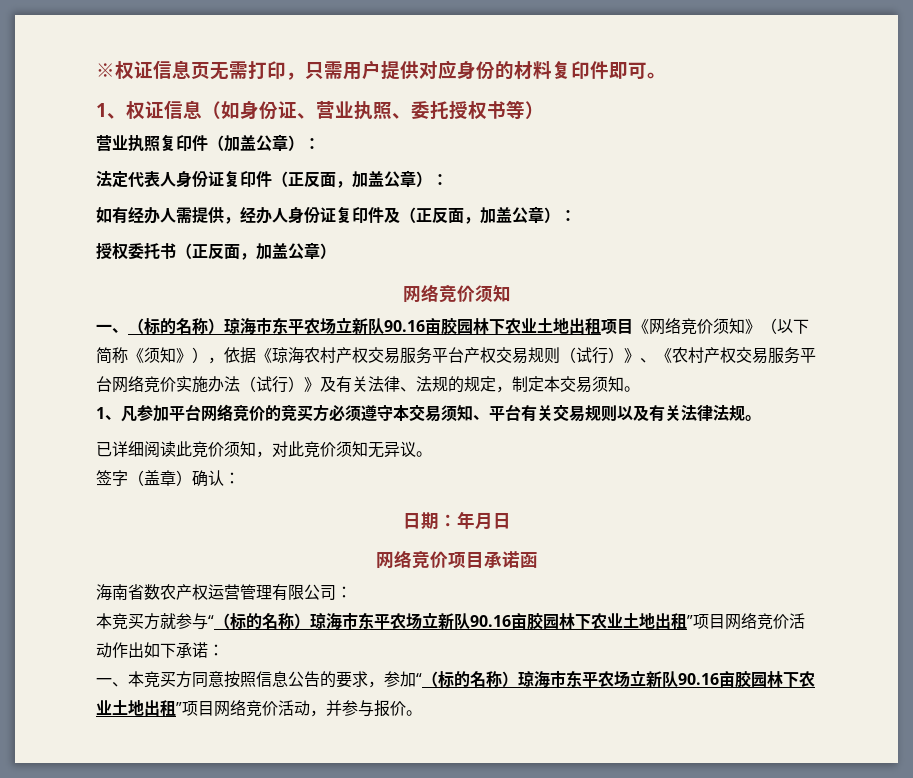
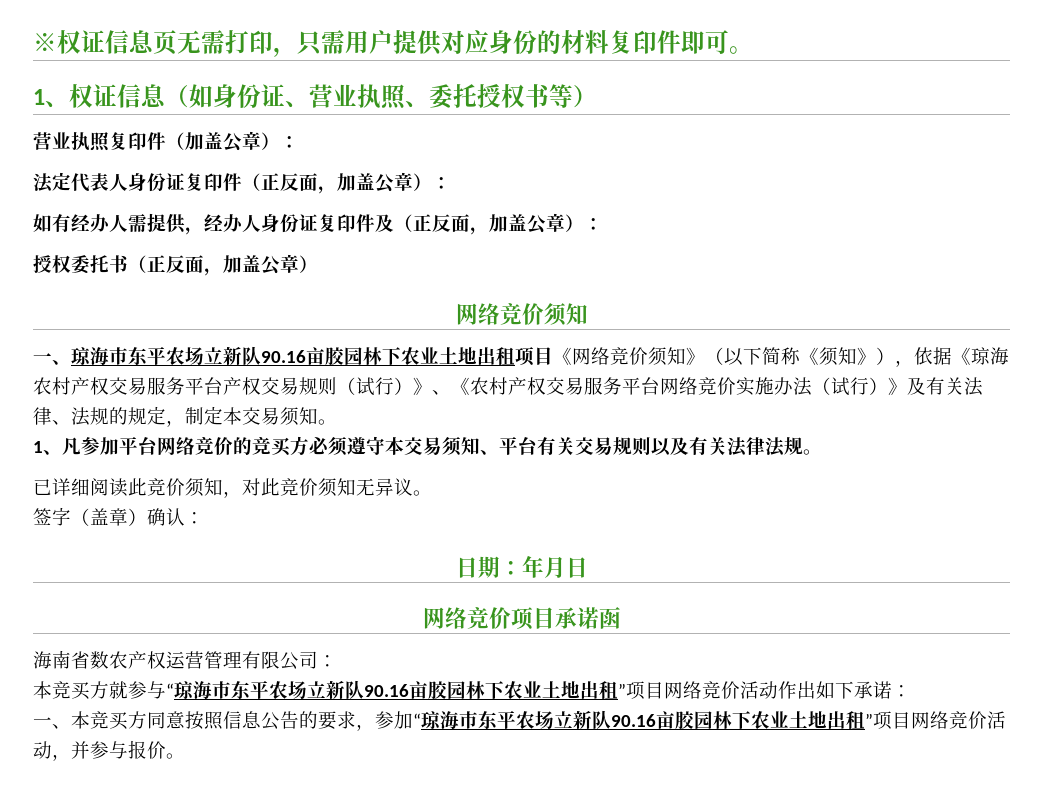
[128,318,224,334] （标的名称） -> (71, 362) none
[214,613,310,629] （标的名称） -> (174, 690) none
[422,671,518,687] （标的名称） -> (421, 720) none

